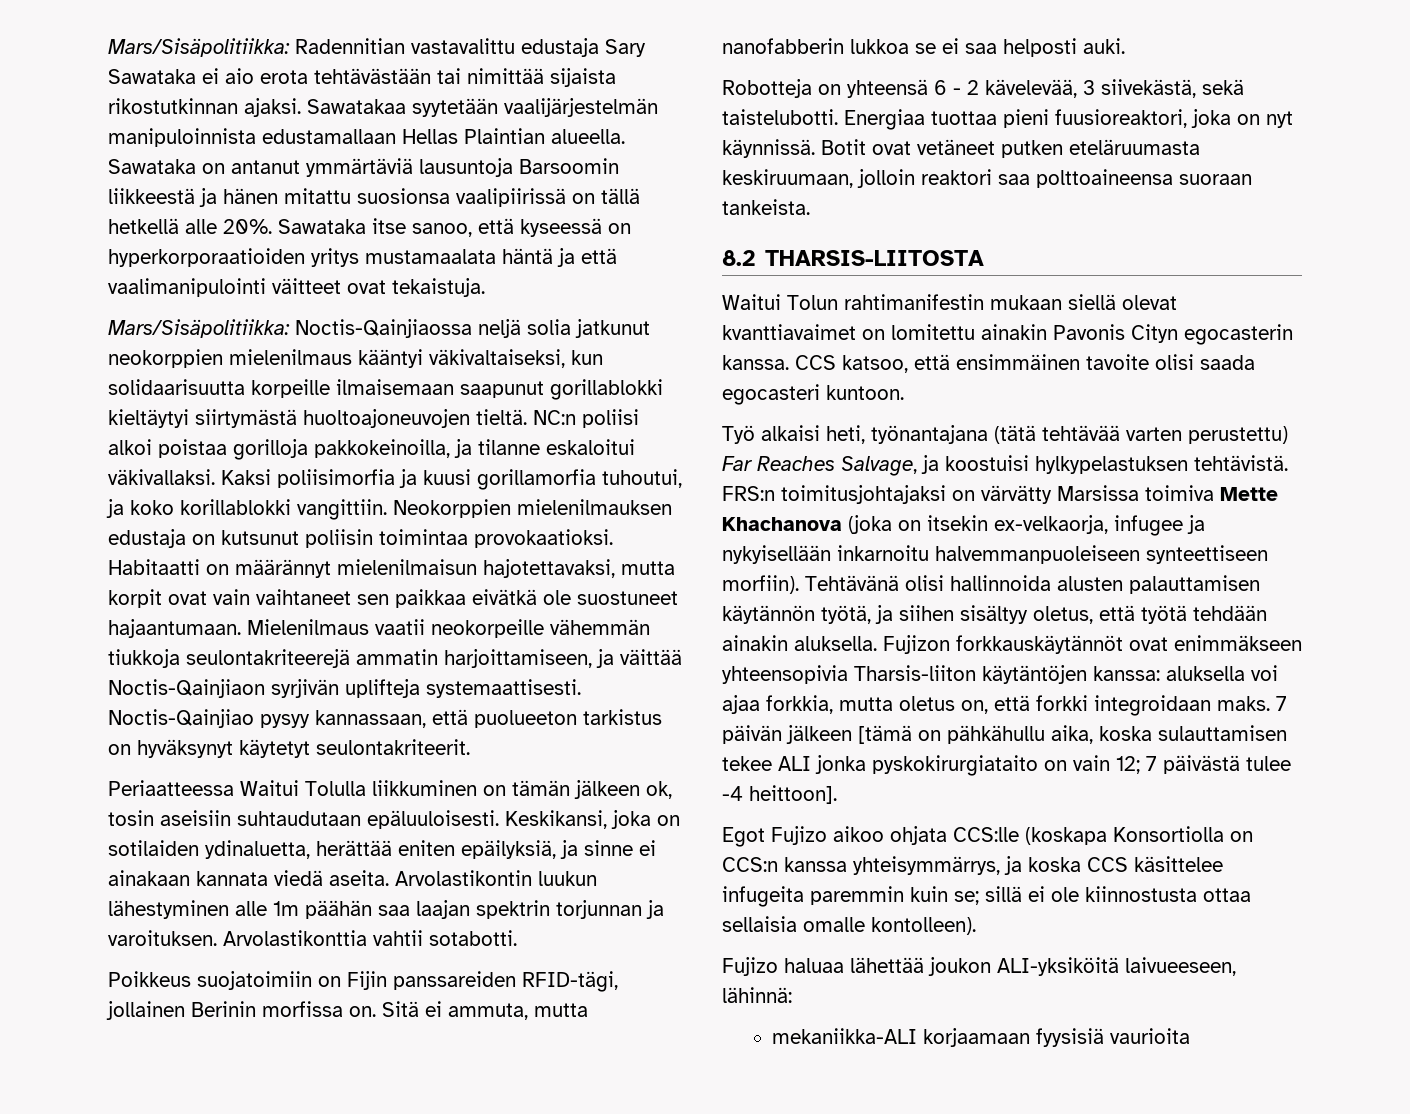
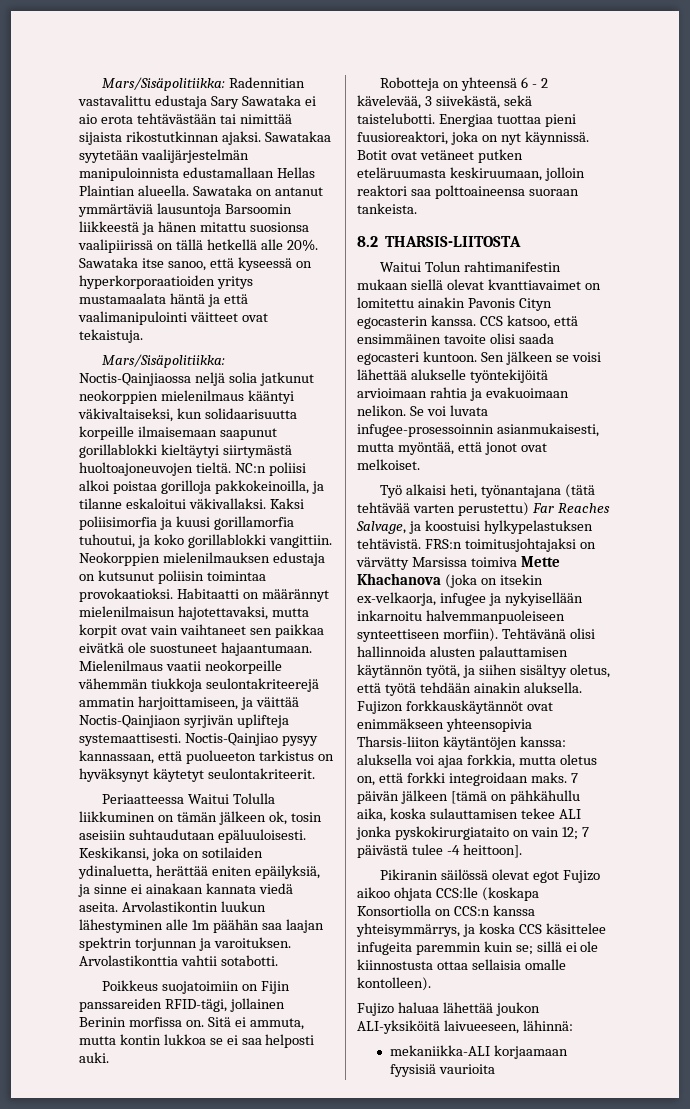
[180,499,291,515] korillablokki -> [187,534,266,548] gorillablokki
[722,38,844,54] nanofabberin -> [119,1034,161,1045] kontin
(904, 392) none -> [480,351,601,365] [357,369,548,383] [357,387,569,401] [357,405,488,416] [357,423,599,437] [357,442,547,455] [357,459,420,470] Sen jälkeen se voisi lähettää alukselle työntekijöitä arvioimaan rahtia ja evakuoimaan nelikon. Se voi luvata infugee-prosessoinnin asianmukaisesti, mutta myöntää, että jonot ovat melkoiset.
[722,827,765,847] Egot -> [380,869,559,883] Pikiranin säilössä olevat egot

